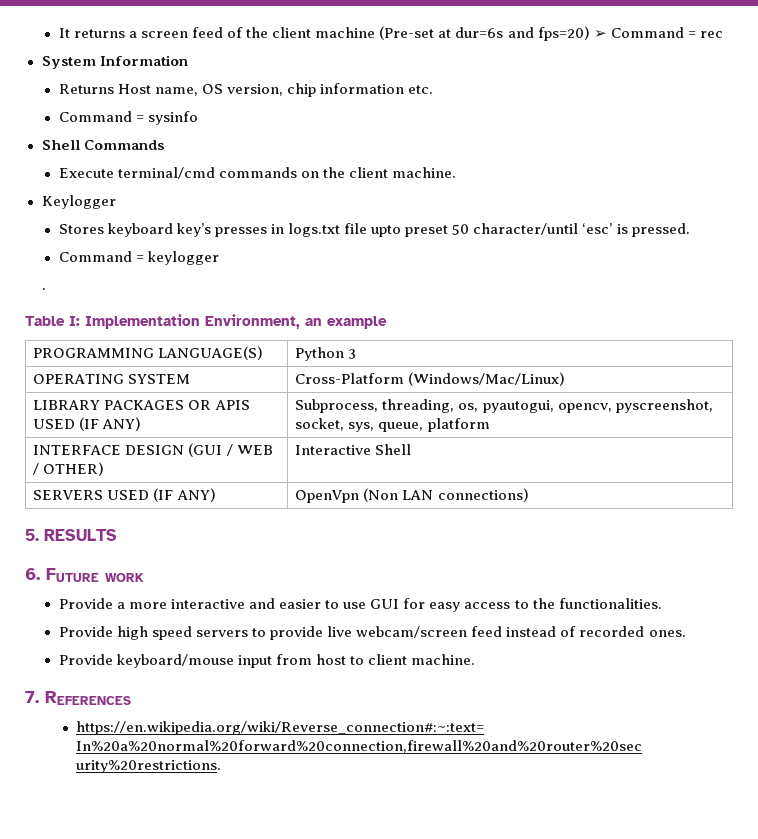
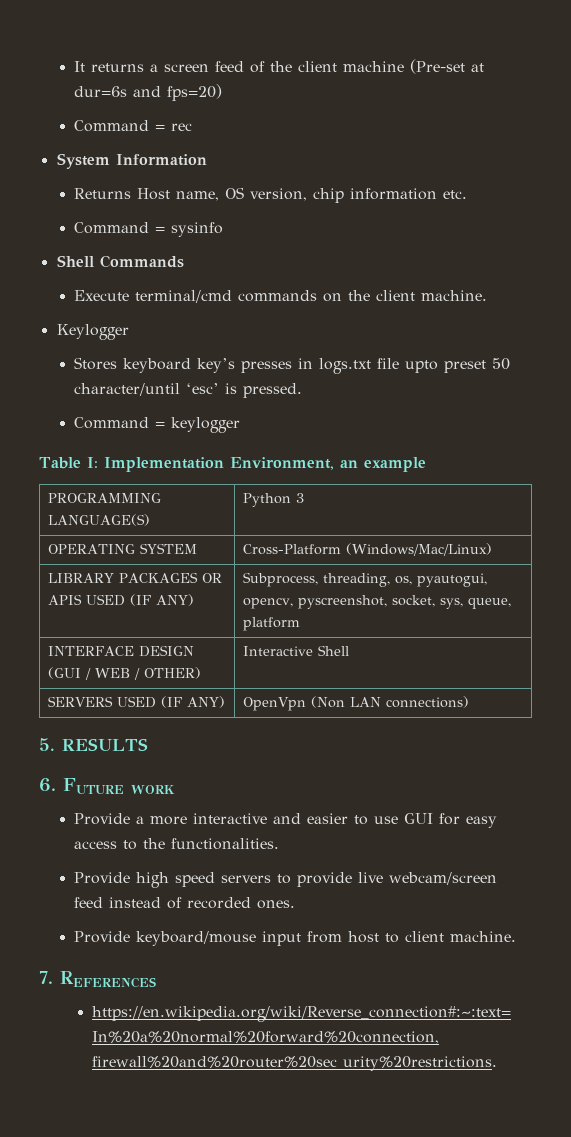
[593,30,607,38] ➢ -> (223, 92) //
[42,288,47,290] // . -> (241, 425) none

